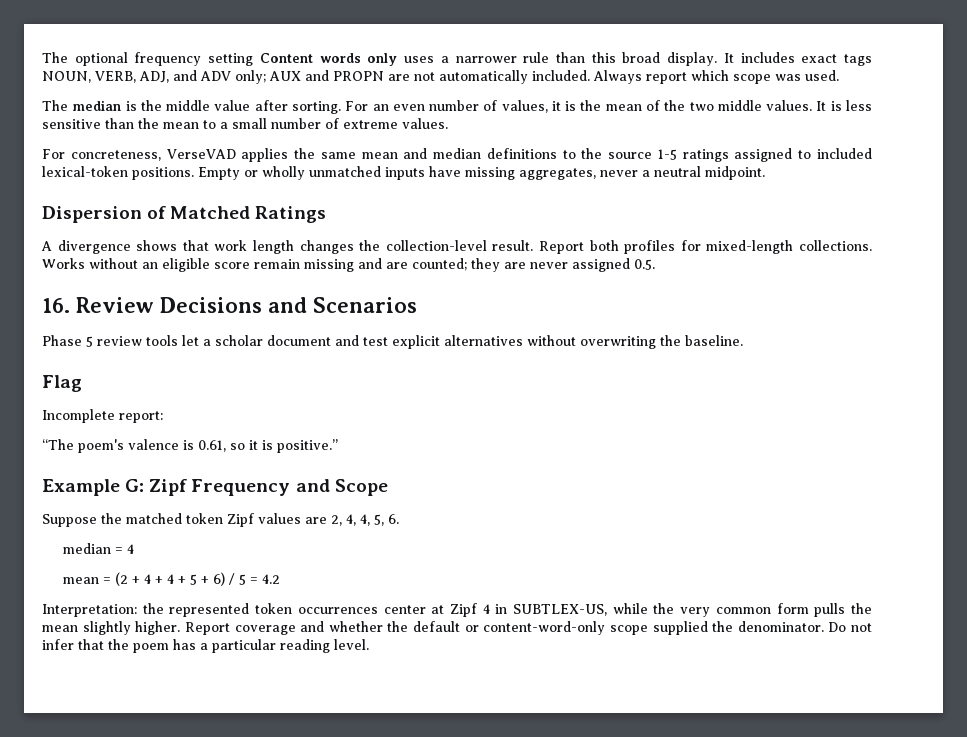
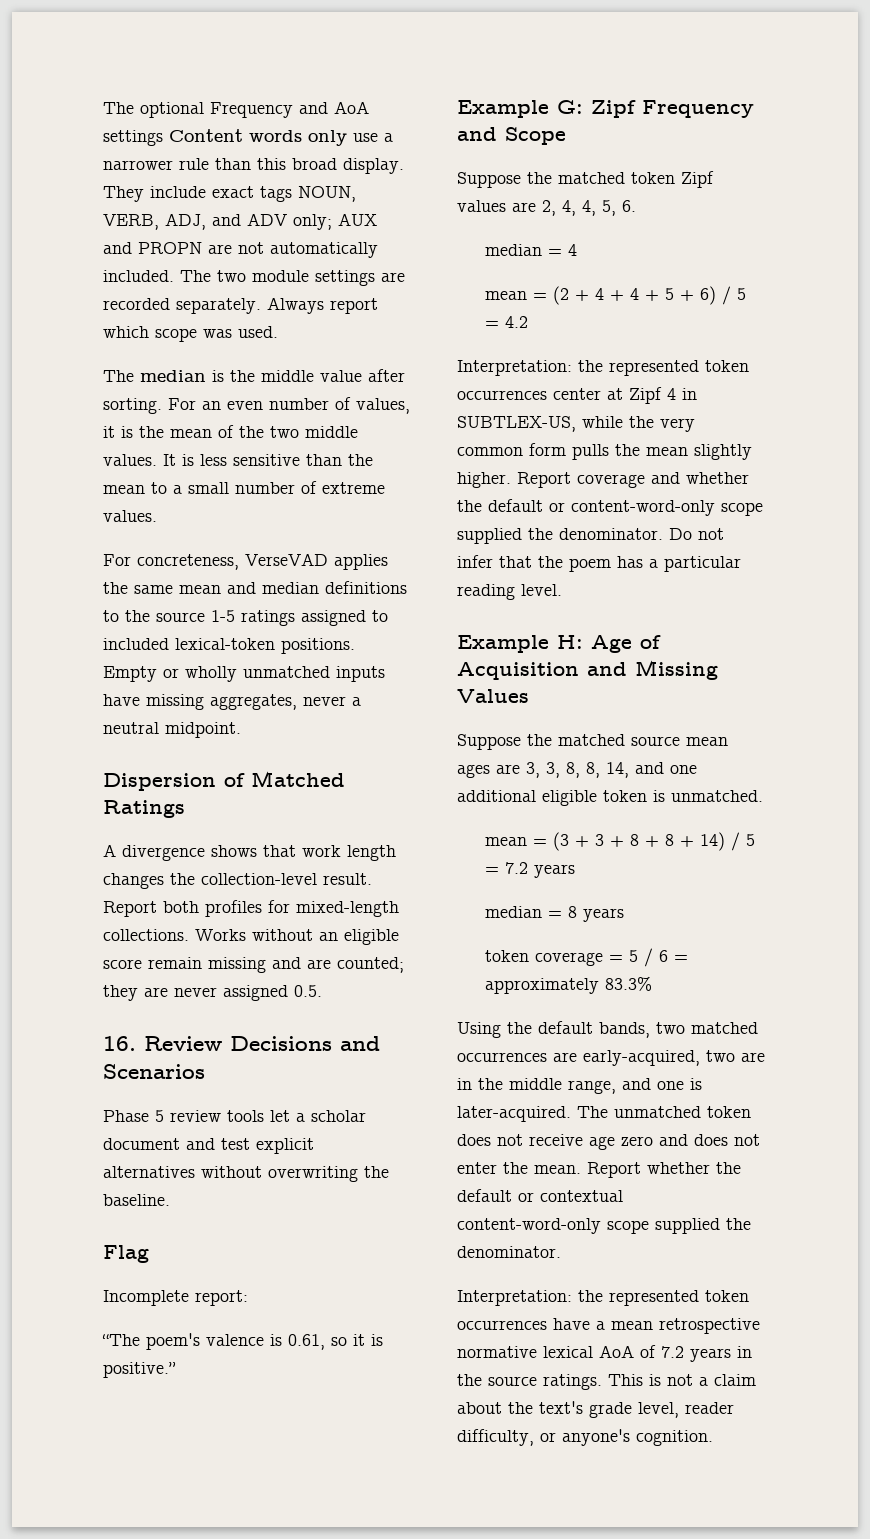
[134,52,254,66] frequency setting -> [210,101,369,118] [103,130,163,146] Frequency and AoA settings
[404,56,435,63] uses -> [353,133,378,142] use
[723,52,795,63] It includes -> [103,186,206,202] They include
(590, 75) none -> [180,270,405,286] [103,298,261,314] The two module settings are recorded separately.
(369, 644) none -> [457,635,661,653] [457,660,718,680] [457,689,529,703] [457,734,728,750] [457,762,697,778] [457,790,763,806] [484,832,755,851] [484,862,575,878] [484,906,624,922] [484,948,688,967] [484,976,652,994] [457,1021,758,1038] [457,1050,765,1066] [457,1078,702,1094] [457,1106,751,1122] [457,1134,760,1150] [457,1162,741,1178] [457,1189,623,1202] [457,1218,751,1234] [457,1246,561,1258] [457,1290,749,1306] [457,1318,760,1334] [457,1345,752,1362] [457,1374,756,1390] [457,1401,734,1418] [457,1429,713,1446] // Example H: Age of Acquisition and Missing Values // Suppose the matched source mean ages are 3, 3, 8, 8, 14, and one additional eligible token is unmatched. // mean = (3 + 3 + 8 + 8 + 14) / 5 = 7.2 years // median = 8 years // token coverage = 5 / 6 = approximately 83.3% // Using the default bands, two matched occurrences are early-acquired, two are in the middle range, and one is later-acquired. The unmatched token does not receive age zero and does not enter the mean. Report whether the default or contextual content-word-only scope supplied the denominator. // Interpretation: the represented token occurrences have a mean retrospective normative lexical AoA of 7.2 years in the source ratings. This is not a claim about the text's grade level, reader difficulty, or anyone's cognition.

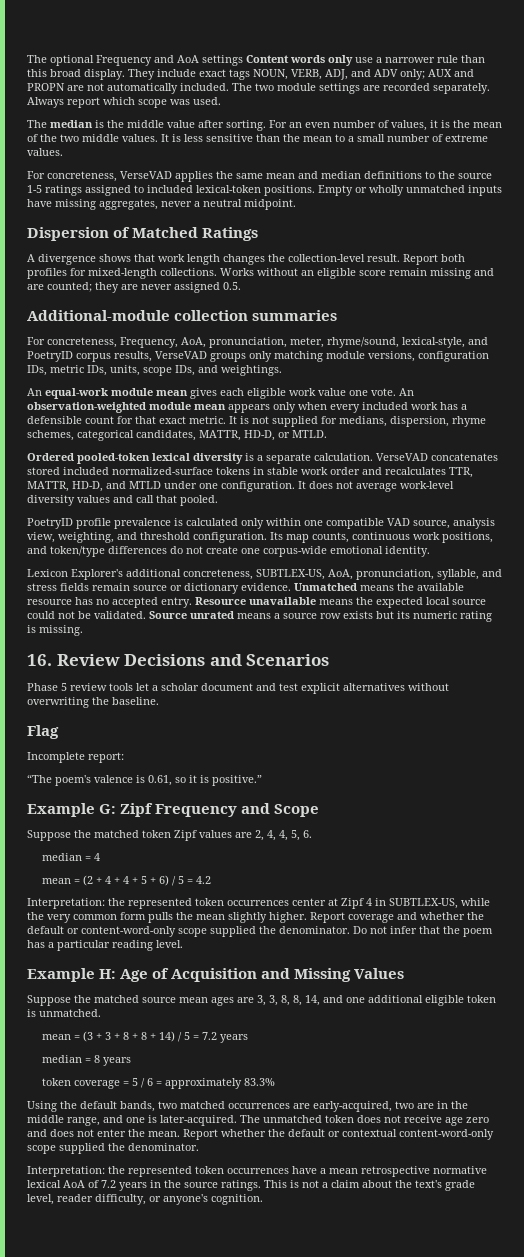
(322, 991) none -> [27,310,338,321] [27,337,488,348] [27,351,489,362] [27,365,282,376] [27,388,414,399] [27,402,467,413] [27,416,486,427] [27,430,327,441] [27,453,498,464] [27,467,473,478] [27,481,454,492] [27,495,218,506] [27,518,495,529] [27,532,493,543] [27,546,430,557] [27,569,502,580] [27,583,464,594] [27,597,486,608] [27,611,492,622] [27,625,83,636] // Additional-module collection summaries // For concreteness, Frequency, AoA, pronunciation, meter, rhyme/sound, lexical-style, and PoetryID corpus results, VerseVAD groups only matching module versions, configuration IDs, metric IDs, units, scope IDs, and weightings. // An equal-work module mean gives each eligible work value one vote. An observation-weighted module mean appears only when every included work has a defensible count for that exact metric. It is not supplied for medians, dispersion, rhyme schemes, categorical candidates, MATTR, HD-D, or MTLD. // Ordered pooled-token lexical diversity is a separate calculation. VerseVAD concatenates stored included normalized-surface tokens in stable work order and recalculates TTR, MATTR, HD-D, and MTLD under one configuration. It does not average work-level diversity values and call that pooled. // PoetryID profile prevalence is calculated only within one compatible VAD source, analysis view, weighting, and threshold configuration. Its map counts, continuous work positions, and token/type differences do not create one corpus-wide emotional identity. // Lexicon Explorer's additional concreteness, SUBTLEX-US, AoA, pronunciation, syllable, and stress fields remain source or dictionary evidence. Unmatched means the available resource has no accepted entry. Resource unavailable means the expected local source could not be validated. Source unrated means a source row exists but its numeric rating is missing.

